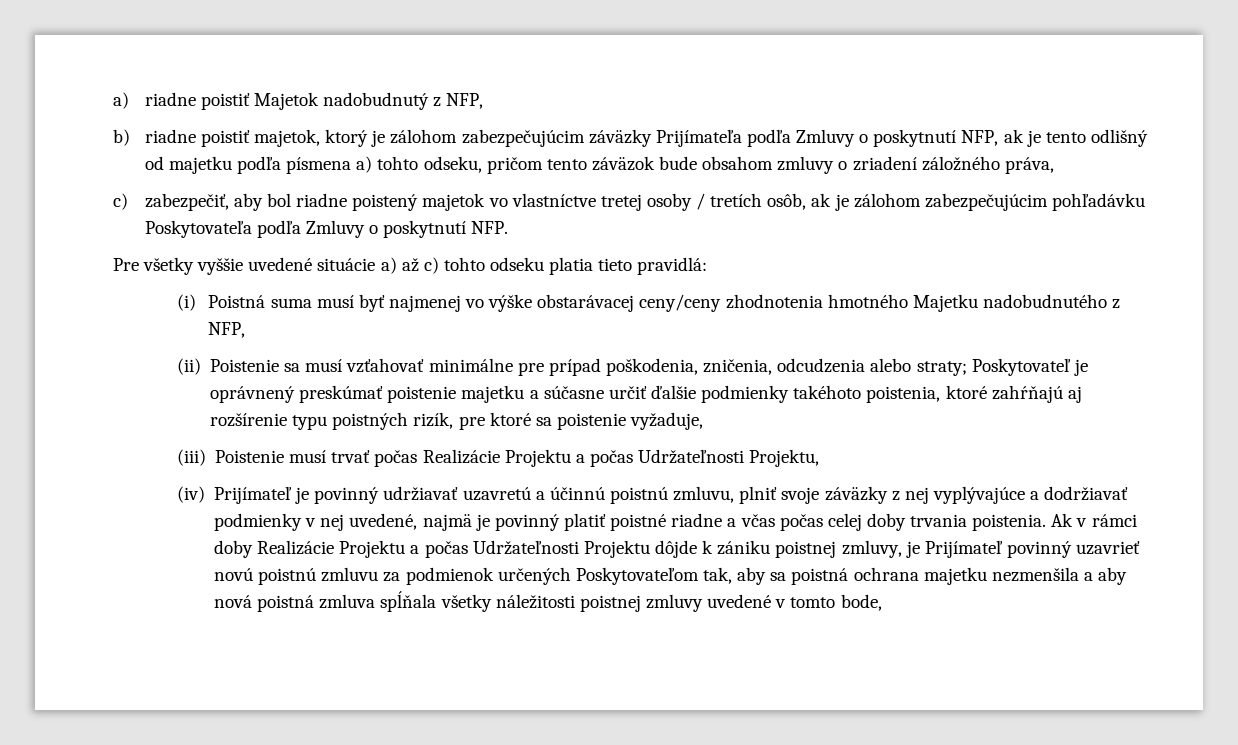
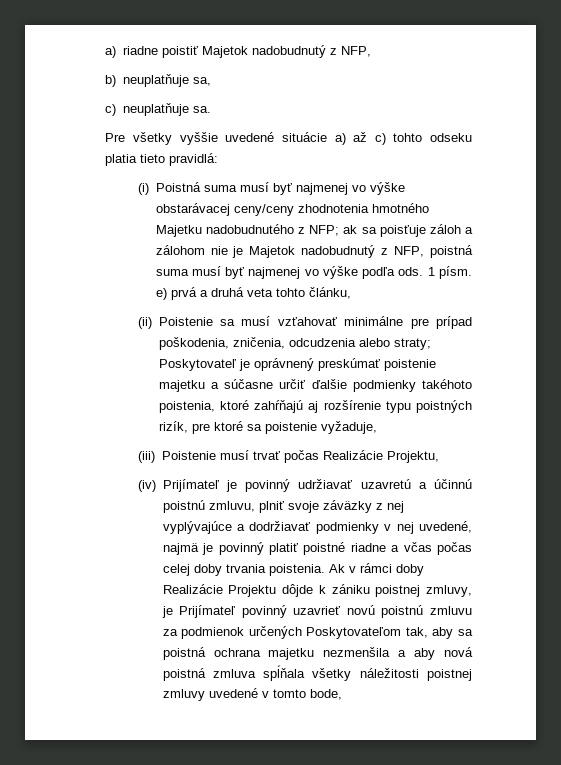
[144,129,1148,147] [144,156,1054,174] [112,193,1145,211] [144,220,509,238] riadne poistiť majetok, ktorý je zálohom zabezpečujúcim záväzky Prijímateľa podľa Zmluvy o poskytnutí NFP, ak je tento odlišný od majetku podľa písmena a) tohto odseku, pričom tento záväzok bude obsahom zmluvy o zriadení záložného práva, // c) zabezpečiť, aby bol riadne poistený majetok vo vlastníctve tretej osoby / tretích osôb, ak je zálohom zabezpečujúcim pohľadávku Poskytovateľa podľa Zmluvy o poskytnutí NFP. -> [122,74,211,87] [105,103,211,116] neuplatňuje sa, // c) neuplatňuje sa.
[208,322,246,338] NFP, -> [309,224,473,237] [155,245,474,258] [155,266,472,279] [155,287,351,300] NFP; ak sa poisťuje záloh a zálohom nie je Majetok nadobudnutý z NFP, poistná suma musí byť najmenej vo výške podľa ods. 1 písm. e) prvá a druhá veta tohto článku,
[504,449,745,467] Projektu a počas Udržateľnosti -> (383, 455) none
[410,540,650,558] a počas Udržateľnosti Projektu -> (277, 591) none

